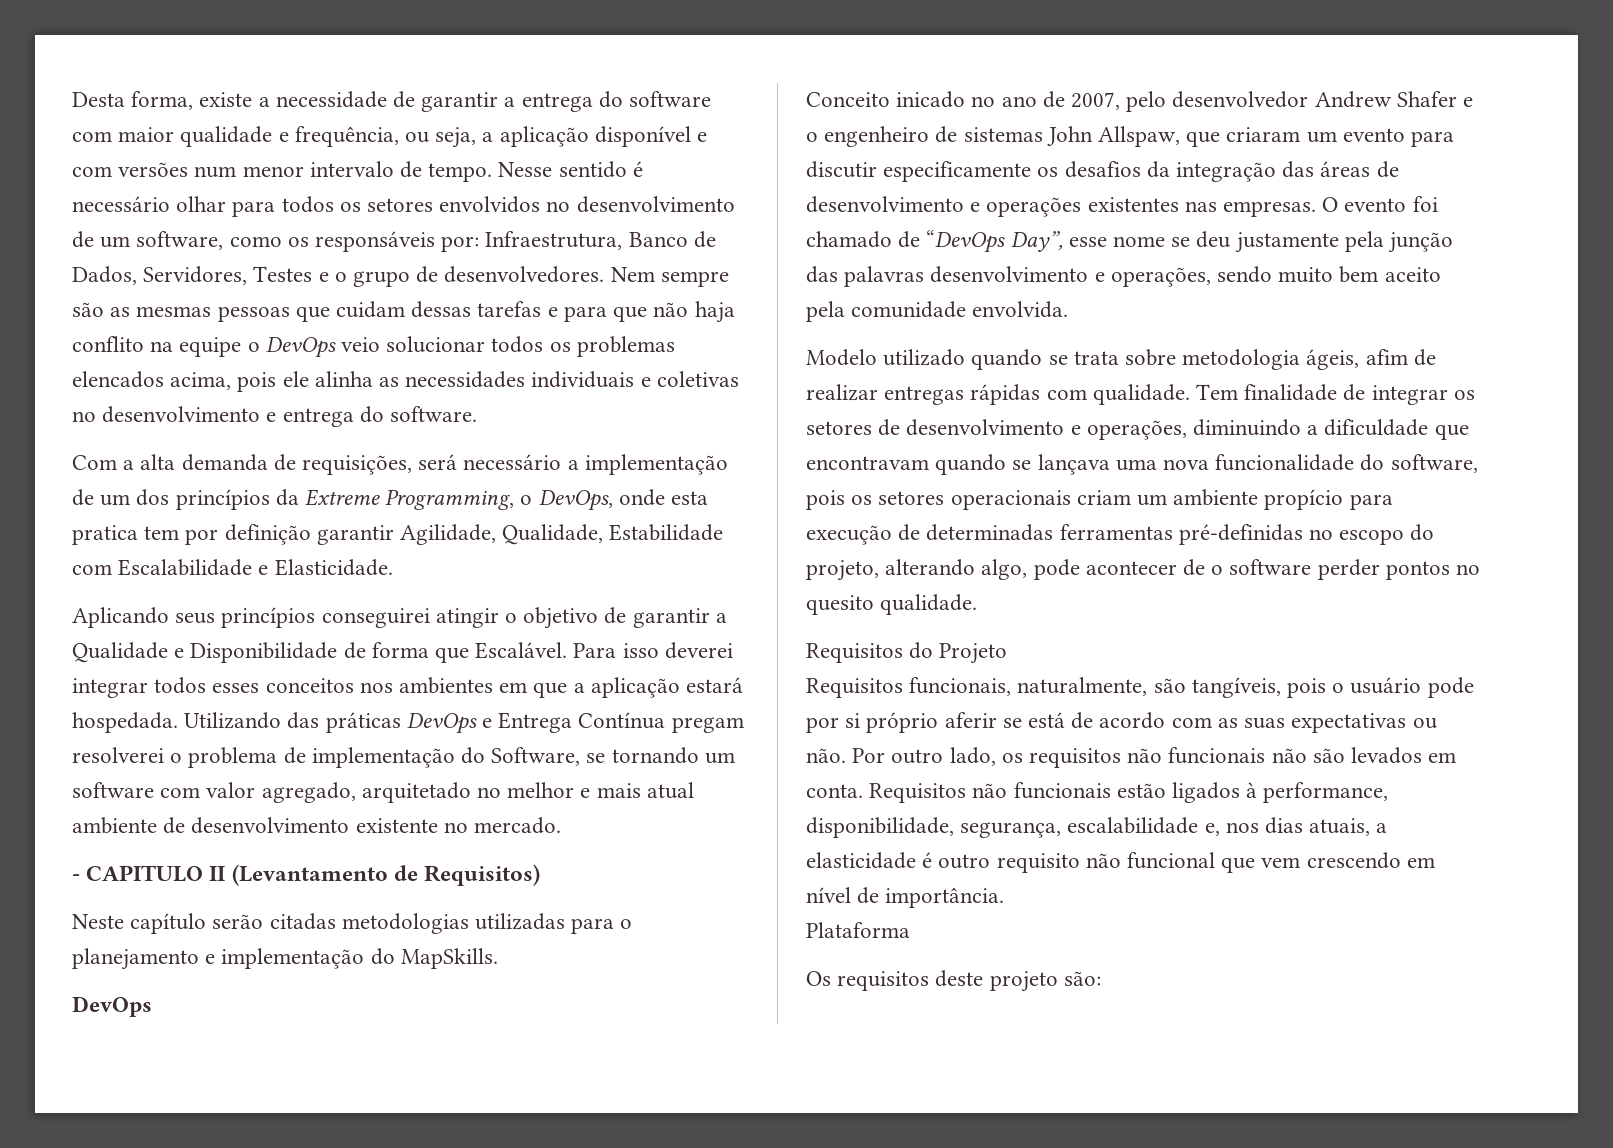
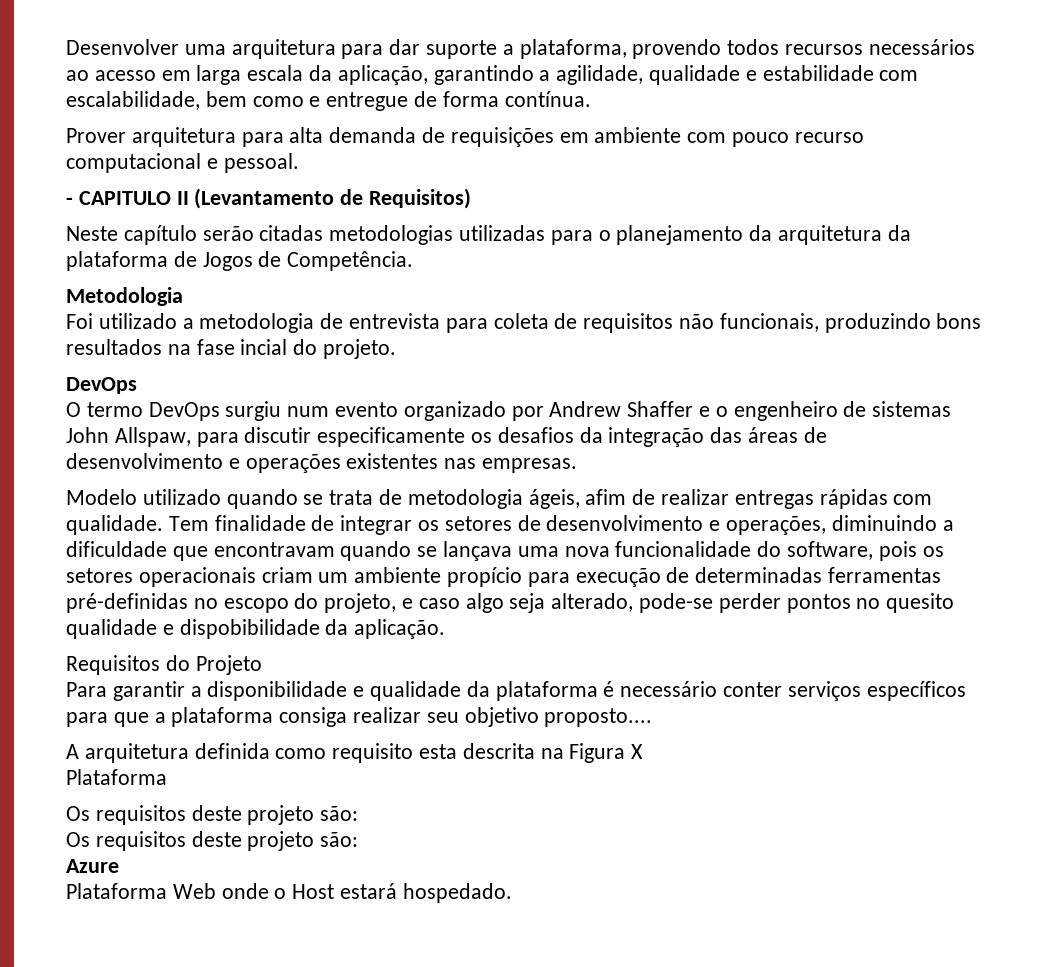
[72,91,712,112] [72,126,708,148] [72,161,643,182] [72,196,735,217] [72,231,716,252] [72,266,729,287] [72,301,735,323] [72,336,675,358] [72,371,739,392] [72,406,478,427] [72,454,728,475] [72,489,709,511] [72,524,724,545] [72,559,393,576] [72,607,727,629] [72,642,733,663] [72,677,744,698] [72,712,744,734] [72,747,735,768] [72,782,694,803] [72,817,562,834] Desta forma, existe a necessidade de garantir a entrega do software com maior qualidade e frequência, ou seja, a aplicação disponível e com versões num menor intervalo de tempo. Nesse sentido é necessário olhar para todos os setores envolvidos no desenvolvimento de um software, como os responsáveis por: Infraestrutura, Banco de Dados, Servidores, Testes e o grupo de desenvolvedores. Nem sempre são as mesmas pessoas que cuidam dessas tarefas e para que não haja conflito na equipe o DevOps veio solucionar todos os problemas elencados acima, pois ele alinha as necessidades individuais e coletivas no desenvolvimento e entrega do software. // Com a alta demanda de requisições, será necessário a implementação de um dos princípios da Extreme Programming, o DevOps, onde esta pratica tem por definição garantir Agilidade, Qualidade, Estabilidade com Escalabilidade e Elasticidade. // Aplicando seus princípios conseguirei atingir o objetivo de garantir a Qualidade e Disponibilidade de forma que Escalável. Para isso deverei integrar todos esses conceitos nos ambientes em que a aplicação estará hospedada. Utilizando das práticas DevOps e Entrega Contínua pregam resolverei o problema de implementação do Software, se tornando um software com valor agregado, arquitetado no melhor e mais atual ambiente de desenvolvimento existente no mercado. -> [66,39,975,59] [66,65,919,85] [66,91,591,111] [66,127,864,147] [66,153,299,173] Desenvolver uma arquitetura para dar suporte a plataforma, provendo todos recursos necessários ao acesso em larga escala da aplicação, garantindo a agilidade, qualidade e estabilidade com escalabilidade, bem como e entregue de forma contínua. // Prover arquitetura para alta demanda de requisições em ambiente com pouco recurso computacional e pessoal.
[205,948,498,969] [72,996,152,1017] [806,91,1457,112] e implementação do MapSkills. // DevOps // Conceito inicado no ano de 2007, pelo desenvolvedor Andrew Shafer -> [749,225,911,245] [66,251,414,271] [66,287,183,306] [66,313,982,333] [66,339,397,359] [66,377,137,394] [66,401,694,421] da arquitetura da plataforma de Jogos de Competência. // Metodologia // Foi utilizado a metodologia de entrevista para coleta de requisitos não funcionais, produzindo bons resultados na fase incial do projeto. // DevOps // O termo DevOps surgiu num evento organizado por Andrew Shaffer
[1186,127,1405,147] que criaram um evento -> (191, 437) none
[1322,196,1438,212] [806,230,1454,253] [806,266,1441,287] [806,301,1069,322] O evento foi chamado de “DevOps Day”, esse nome se deu justamente pela junção das palavras desenvolvimento e operações, sendo muito bem aceito pela comunidade envolvida. -> (578, 465) none
[1125,349,1177,366] sobre -> [379,489,403,505] de
[885,559,1481,580] [806,594,978,615] [806,642,1008,664] [806,677,1474,698] [806,712,1437,733] [806,747,1457,768] [806,782,1389,803] [806,817,1388,838] [806,852,1435,873] [806,887,1005,908] alterando algo, pode acontecer de o software perder pontos no quesito qualidade. // Requisitos do Projeto // Requisitos funcionais, naturalmente, são tangíveis, pois o usuário pode por si próprio aferir se está de acordo com as suas expectativas ou não. Por outro lado, os requisitos não funcionais não são levados em conta. Requisitos não funcionais estão ligados à performance, disponibilidade, segurança, escalabilidade e, nos dias atuais, a elasticidade é outro requisito não funcional que vem crescendo em nível de importância. -> [402,593,955,613] [66,619,446,639] [66,655,262,675] [66,681,966,701] [66,707,653,727] [66,743,644,763] e caso algo seja alterado, pode-se perder pontos no quesito qualidade e dispobibilidade da aplicação. // Requisitos do Projeto // Para garantir a disponibilidade e qualidade da plataforma é necessário conter serviços específicos para que a plataforma consiga realizar seu objetivo proposto.... // A arquitetura definida como requisito esta descrita na Figura X
(1101, 978) none -> [66,831,359,851] [66,859,119,873] [66,883,512,903] // Os requisitos deste projeto são: // Azure // Plataforma Web onde o Host estará hospedado.

